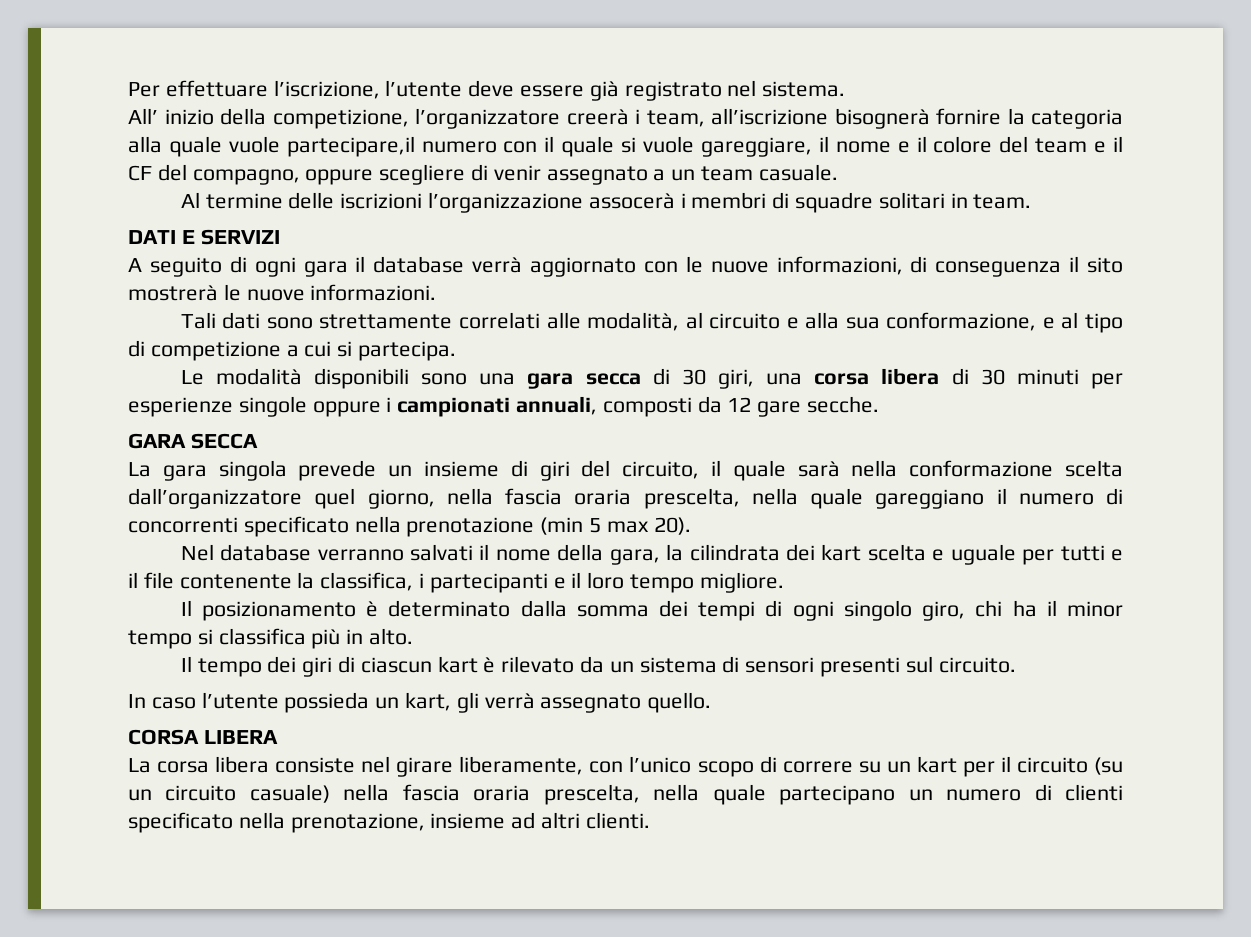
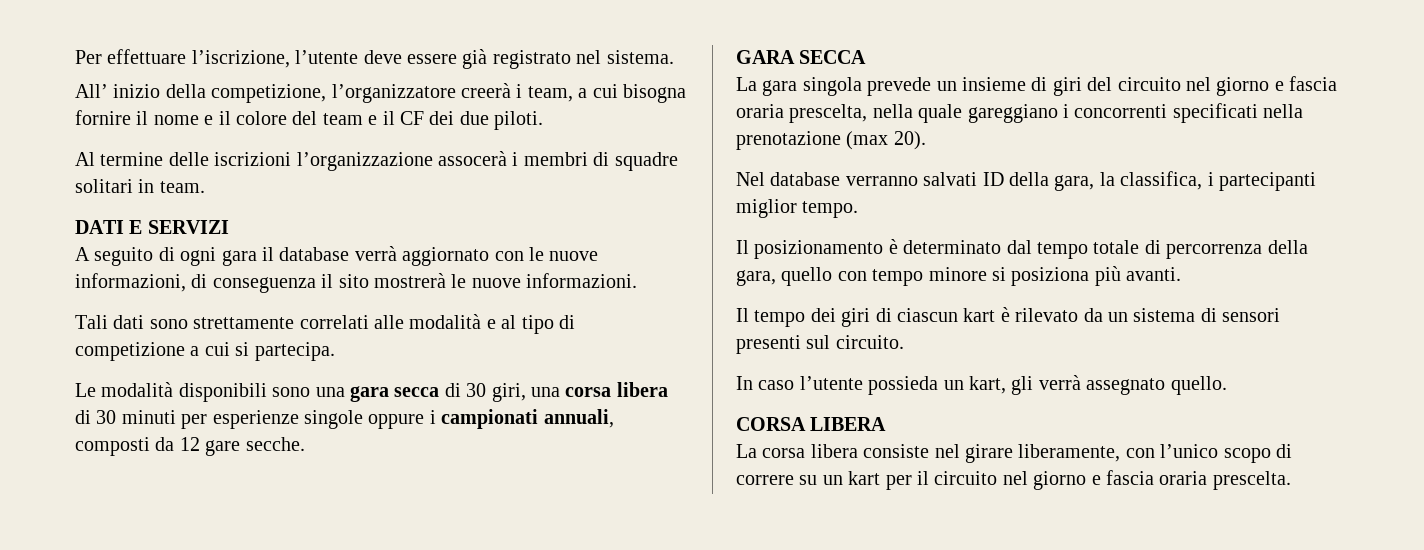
[711,108,1123,129] [128,136,812,157] all’iscrizione bisognerà fornire la categoria alla quale vuole partecipare,il numero con il quale si vuole gareggiare, -> [578,84,686,103] [75,110,131,125] a cui bisogna fornire
[157,164,838,185] del compagno, oppure scegliere di venir assegnato a un team casuale. -> [429,111,544,130] dei due piloti.
[587,312,1037,331] modalità, al circuito e alla sua conformazione, -> [409,314,482,329] modalità
[622,460,1123,481] [128,488,493,509] circuito, il quale sarà nella conformazione scelta dall’organizzatore quel giorno, nella -> [1117,77,1284,96] circuito nel giorno e
[996,488,1123,505] [128,516,649,537] il numero di concorrenti specificato nella prenotazione (min 5 max -> [1063,103,1304,123] [736,131,889,150] i concorrenti specificati nella prenotazione (max
[479,544,551,561] il nome -> [982,172,1004,186] ID
[689,544,1123,565] [128,572,784,593] [180,600,1123,621] [128,628,414,649] cilindrata dei kart scelta e uguale per tutti e il file contenente la classifica, i partecipanti e il loro tempo migliore. // Il posizionamento è determinato dalla somma dei tempi di ogni singolo giro, chi ha il minor tempo si classifica più in alto. -> [1120,171,1316,191] [736,199,859,218] [736,239,1308,259] [736,266,1182,286] classifica, i partecipanti miglior tempo. // Il posizionamento è determinato dal tempo totale di percorrenza della gara, quello con tempo minore si posiziona più avanti.
[1093,757,1123,775] [128,784,1123,805] [128,812,650,833] (su un circuito casuale) nella fascia oraria prescelta, nella quale partecipano un numero di clienti specificato nella prenotazione, insieme ad altri clienti. -> [1002,470,1291,490] nel giorno e fascia oraria prescelta.

